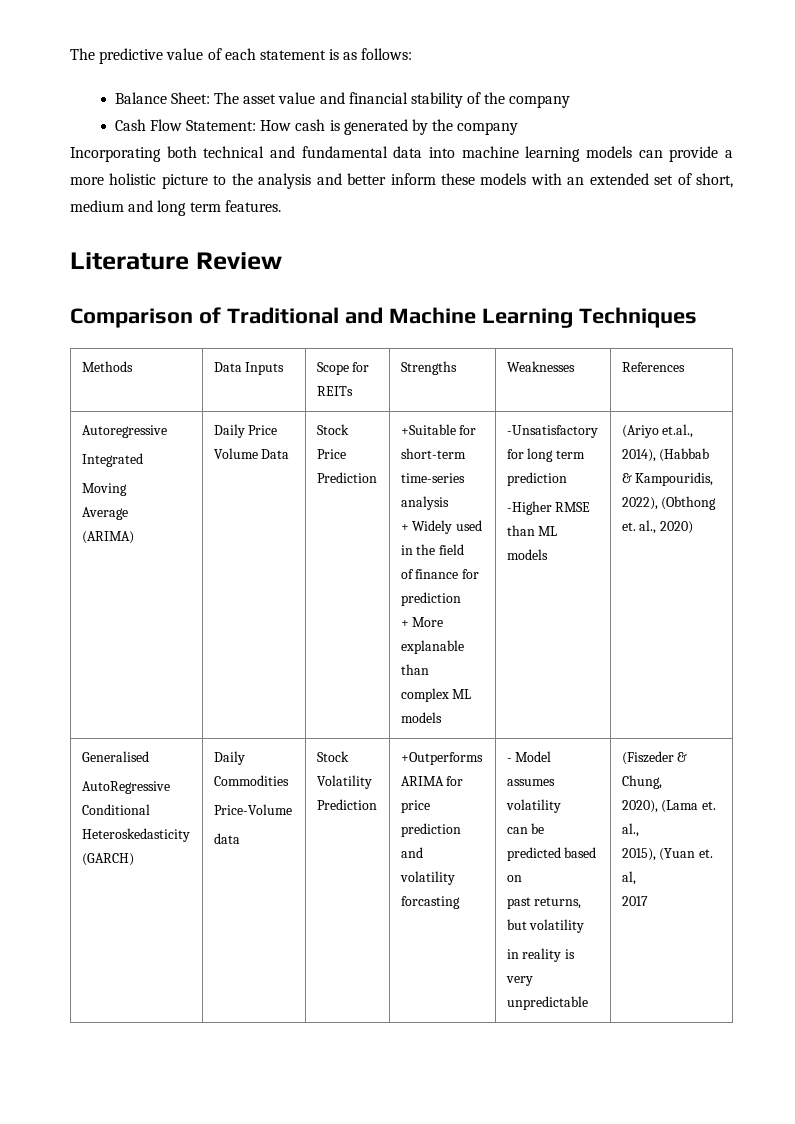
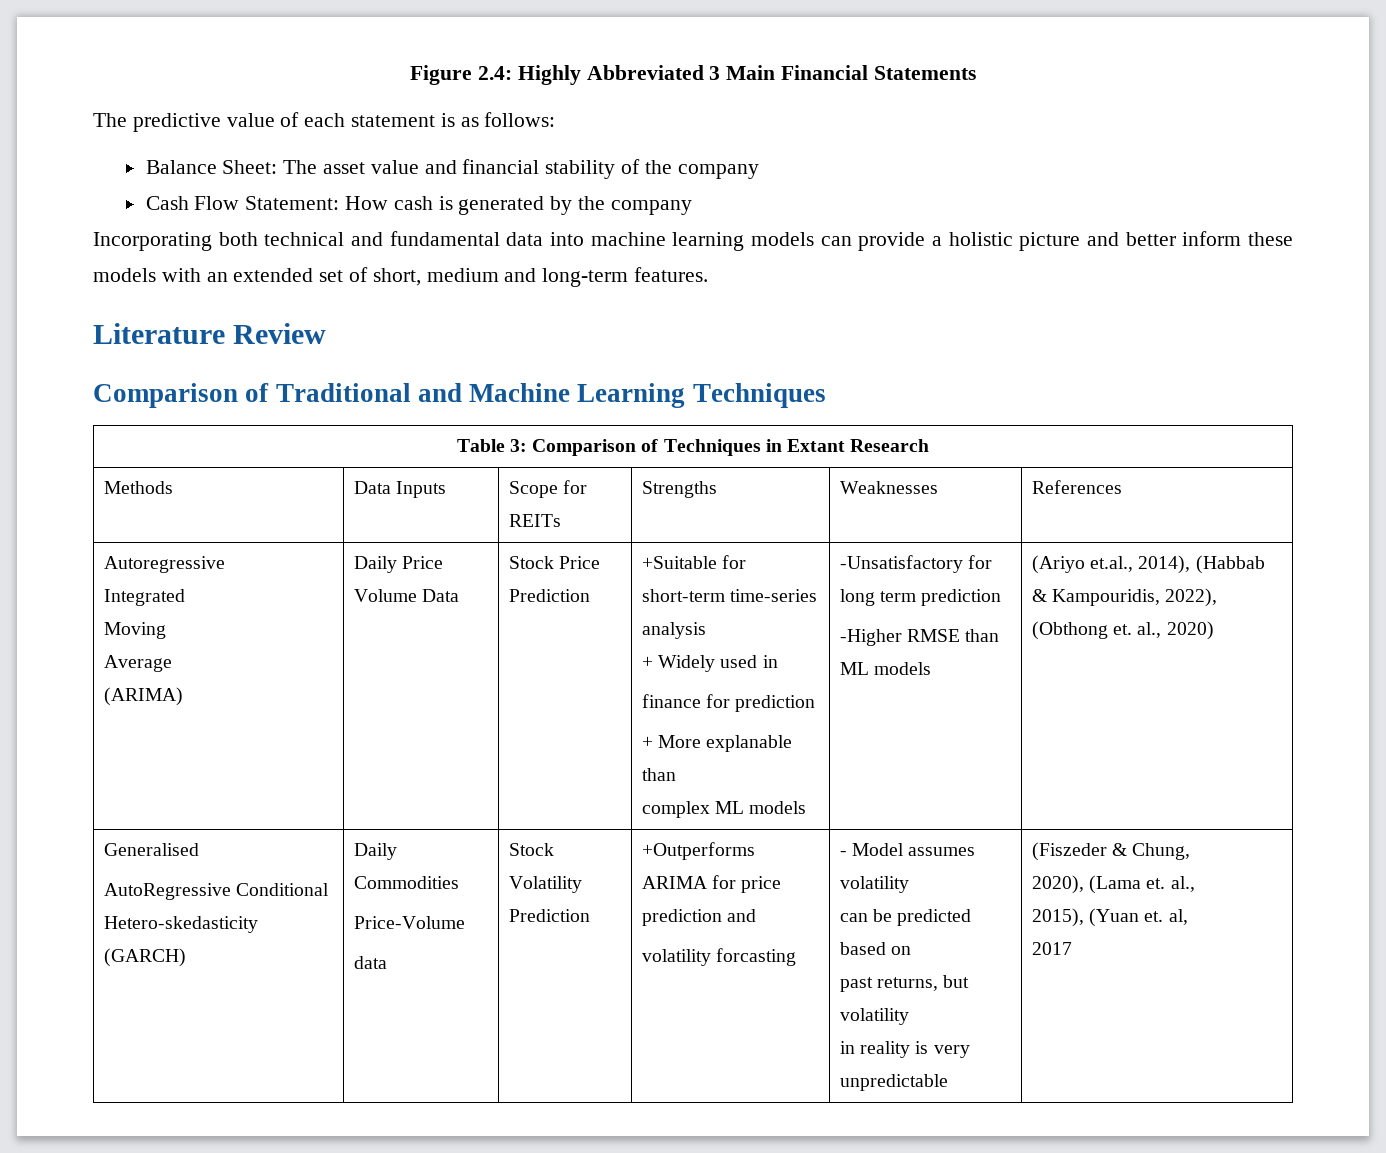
(70, 54) none -> [410,65,976,85] Figure 2.4: Highly Abbreviated 3 Main Financial Statements //
[70,177,104,185] more -> (942, 241) none
[213,173,312,189] to the analysis -> (1081, 241) none
[157,200,221,216] long term -> [542,268,629,287] long-term
(697, 317) none -> [456,439,930,456] // Table 3: Comparison of Techniques in Extant Research
[416,544,465,555] [400,569,414,579] the field // of -> (778, 661) //
[81,828,190,842] Heteroskedasticity -> [103,916,258,933] Hetero-skedasticity

